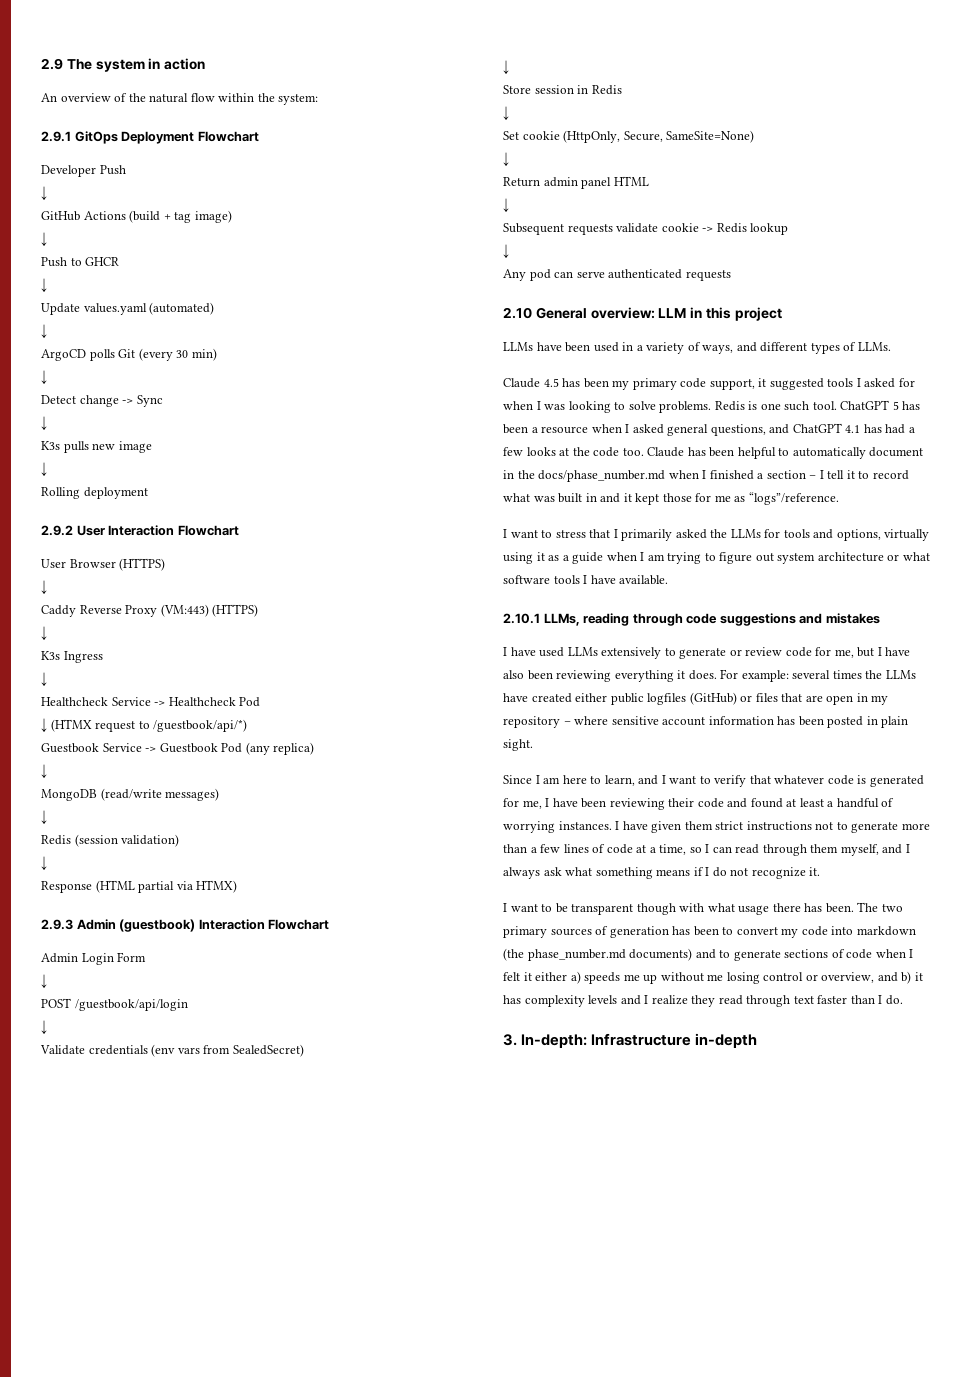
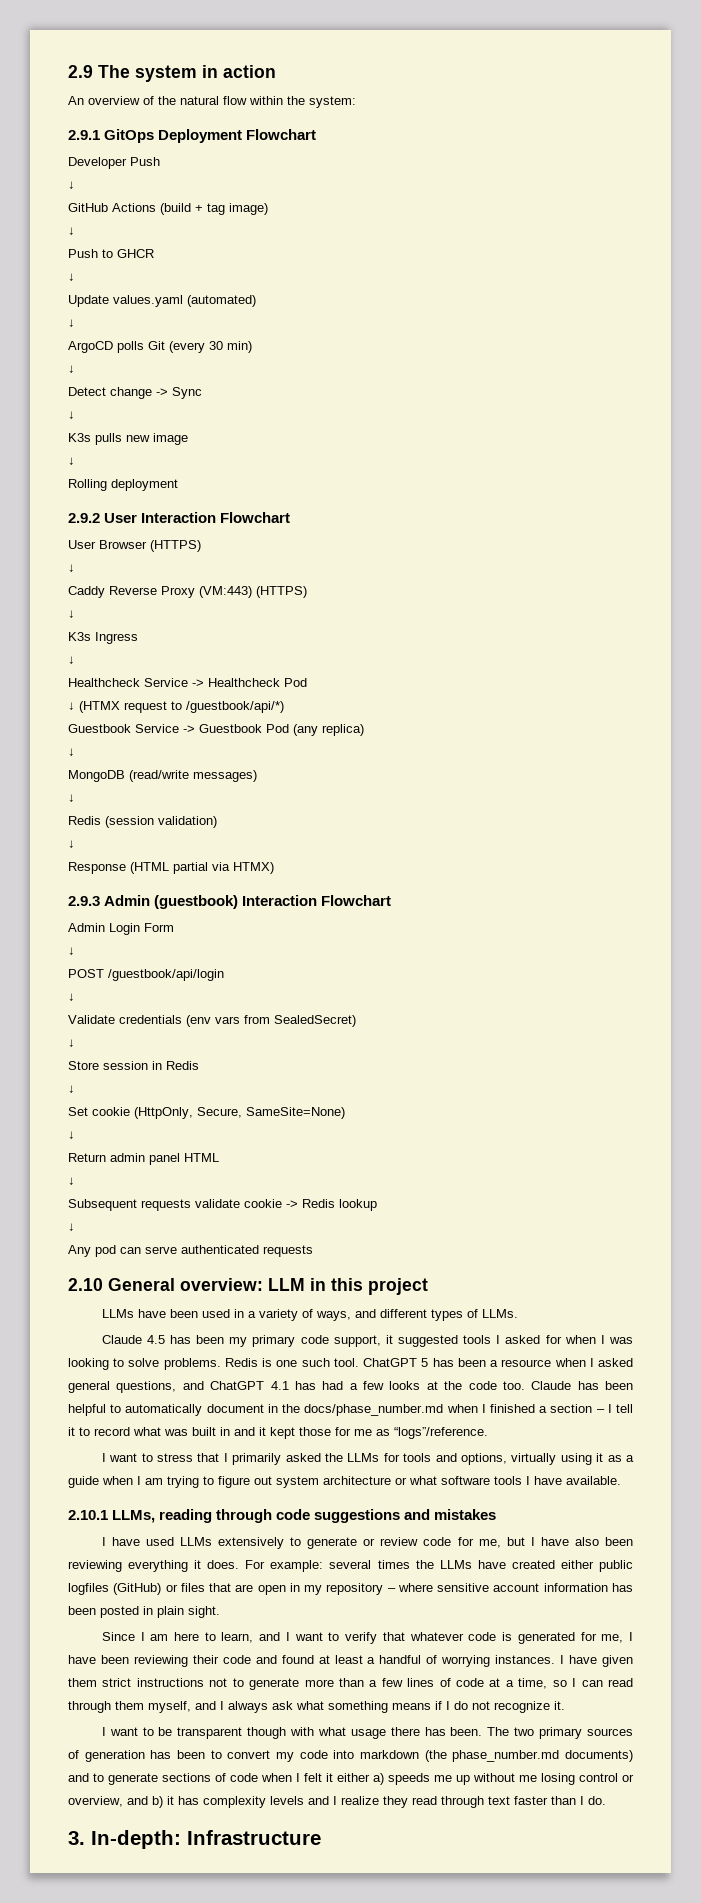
[695,1033,758,1048] in-depth -> (321, 1837) none

